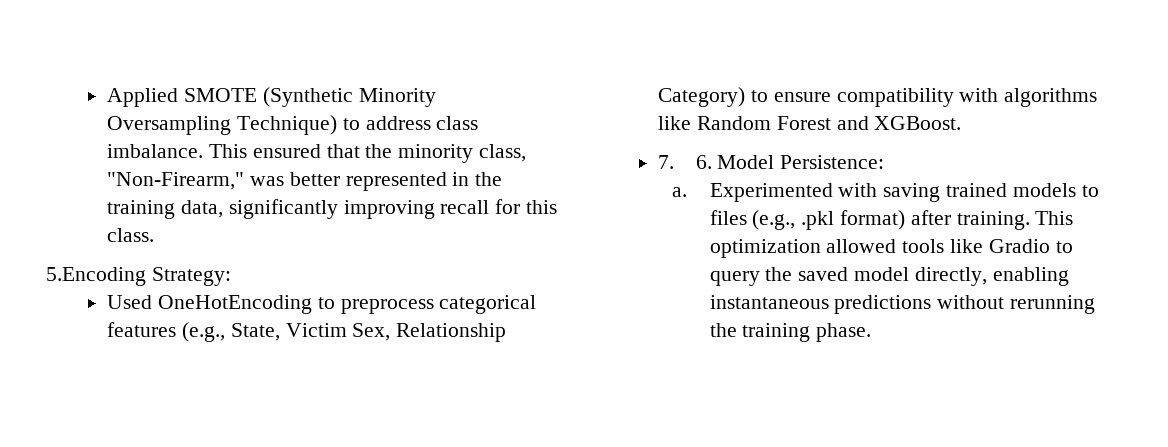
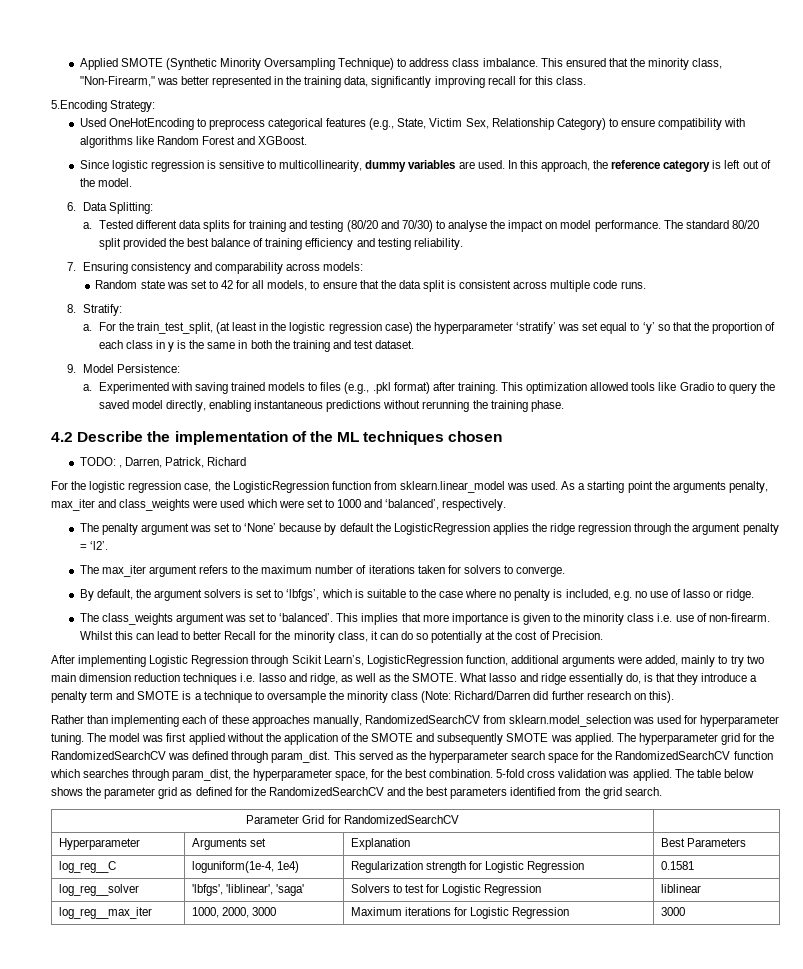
[658,155,712,169] 7. 6. -> [79,160,771,172] [79,178,132,187] [66,202,153,214] [82,220,759,232] [98,238,463,250] [66,262,364,274] [95,280,646,292] [66,304,122,316] [82,322,776,334] [98,340,415,352] [66,364,76,373] Since logistic regression is sensitive to multicollinearity, dummy variables are used. In this approach, the reference category is left out of the model. // 6. Data Splitting: // a. Tested different data splits for training and testing (80/20 and 70/30) to analyse the impact on model performance. The standard 80/20 split provided the best balance of training efficiency and testing reliability. // 7. Ensuring consistency and comparability across models: // Random state was set to 42 for all models, to ensure that the data split is consistent across multiple code runs. // 8. Stratify: // a. For the train_test_split, (at least in the logistic regression case) the hyperparameter ‘stratify’ was set equal to ‘y’ so that the proportion of each class in y is the same in both the training and test dataset. // 9.
(872, 332) none -> [51,431,503,445] [79,457,246,468] [51,481,768,493] [51,499,507,511] [79,523,779,535] [79,541,108,550] [79,565,566,577] [79,589,755,601] [79,613,770,625] [79,631,603,643] [51,655,764,667] [51,673,758,685] [51,691,674,703] [51,715,780,727] [51,733,775,745] [51,751,773,763] [50,769,754,781] [51,787,662,799] [246,815,459,824] [58,838,140,850] [191,838,266,850] [350,838,410,850] [660,838,746,847] [58,861,116,873] [191,861,299,873] [350,861,585,873] [660,861,694,870] [58,884,139,896] [191,884,304,896] [350,884,542,896] [660,884,701,893] [58,907,152,919] [191,907,276,918] [350,907,570,919] [660,907,685,916] // 4.2 Describe the implementation of the ML techniques chosen // TODO: , Darren, Patrick, Richard // For the logistic regression case, the LogisticRegression function from sklearn.linear_model was used. As a starting point the arguments penalty, max_iter and class_weights were used which were set to 1000 and ‘balanced’, respectively. // The penalty argument was set to ‘None’ because by default the LogisticRegression applies the ridge regression through the argument penalty = ‘l2’. // The max_iter argument refers to the maximum number of iterations taken for solvers to converge. // By default, the argument solvers is set to ‘lbfgs’, which is suitable to the case where no penalty is included, e.g. no use of lasso or ridge. // The class_weights argument was set to ‘balanced’. This implies that more importance is given to the minority class i.e. use of non-firearm. Whilst this can lead to better Recall for the minority class, it can do so potentially at the cost of Precision. // After implementing Logistic Regression through Scikit Learn’s, LogisticRegression function, additional arguments were added, mainly to try two main dimension reduction techniques i.e. lasso and ridge, as well as the SMOTE. What lasso and ridge essentially do, is that they introduce a penalty term and SMOTE is a technique to oversample the minority class (Note: Richard/Darren did further research on this). // Rather than implementing each of these approaches manually, RandomizedSearchCV from sklearn.model_selection was used for hyperparameter tuning. The model was first applied without the application of the SMOTE and subsequently SMOTE was applied. The hyperparameter grid for the RandomizedSearchCV was defined through param_dist. This served as the hyperparameter search space for the RandomizedSearchCV function which searches through param_dist, the hyperparameter space, for the best combination. 5-fold cross validation was applied. The table below shows the parameter grid as defined for the RandomizedSearchCV and the best parameters identified from the grid search. // Parameter Grid for RandomizedSearchCV | // Hyperparameter | Arguments set | Explanation | Best Parameters // log_reg__C | loguniform(1e-4, 1e4) | Regularization strength for Logistic Regression | 0.1581 // log_reg__solver | 'lbfgs', 'liblinear', 'saga' | Solvers to test for Logistic Regression | liblinear // log_reg__max_iter | 1000, 2000, 3000 | Maximum iterations for Logistic Regression | 3000

